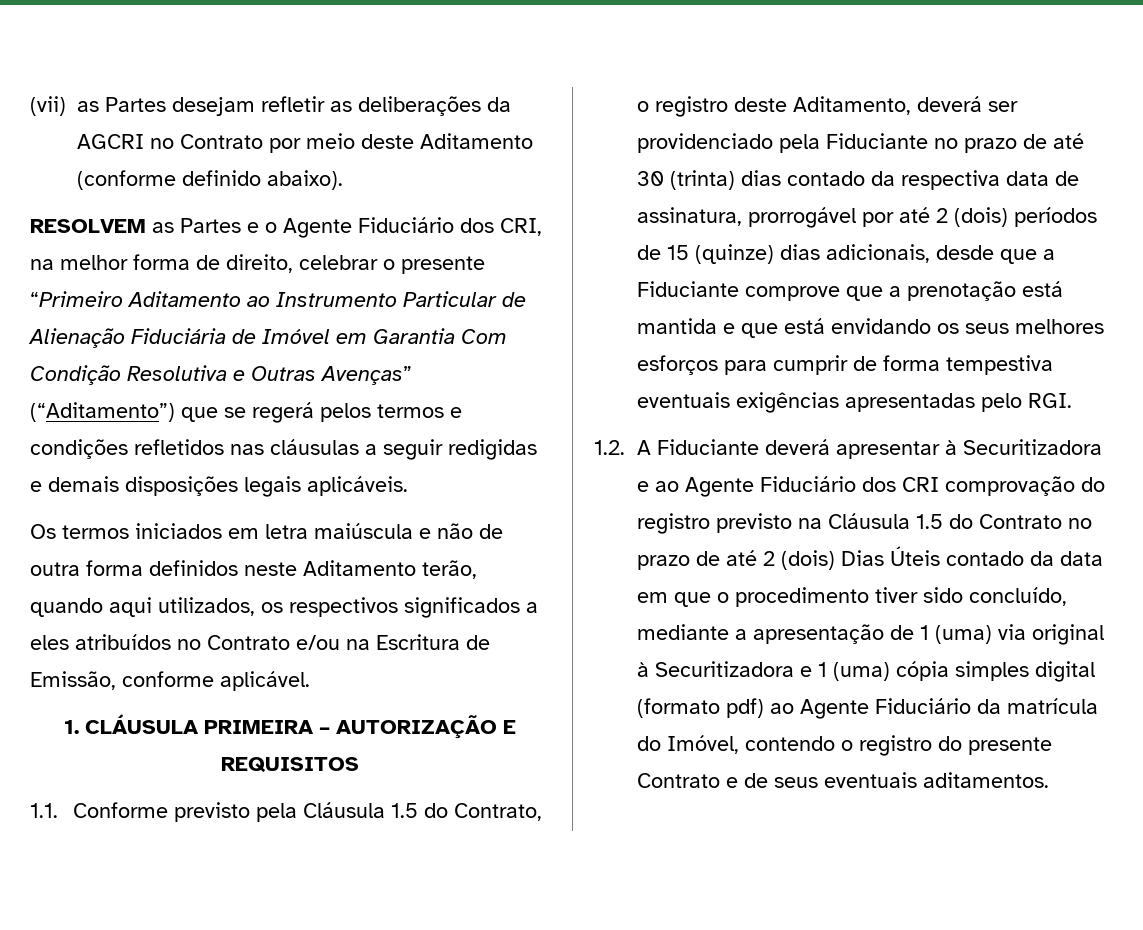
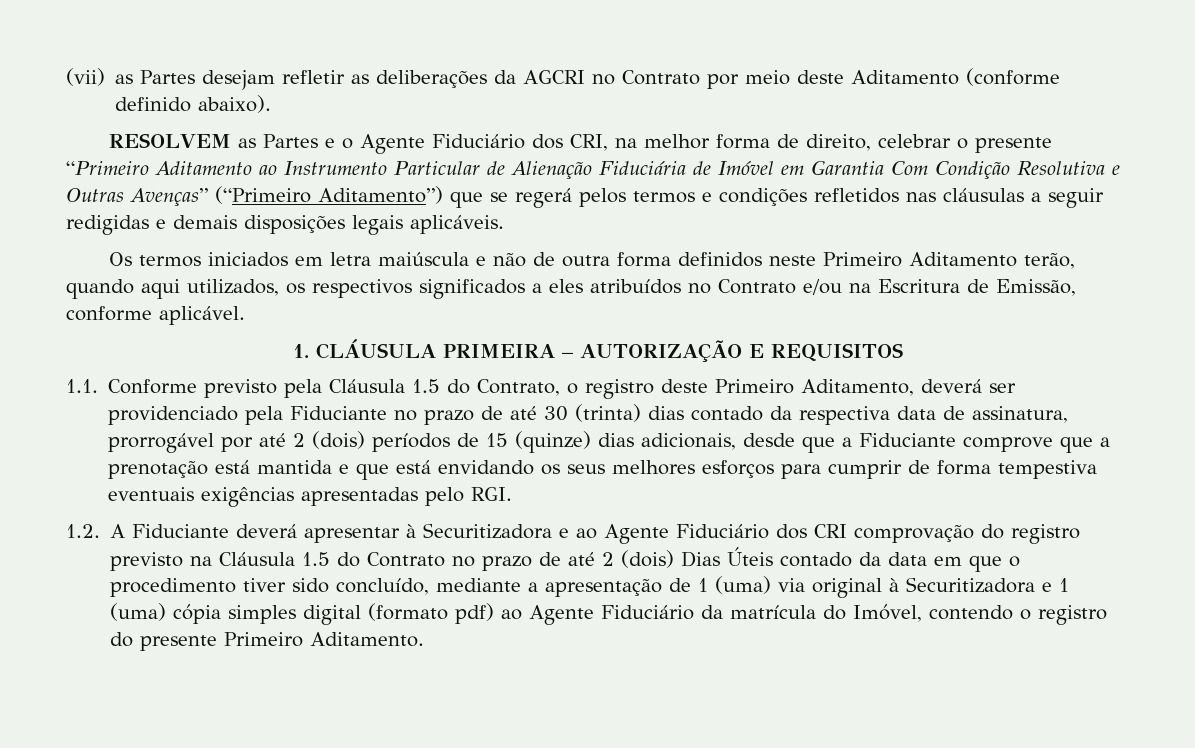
[30,402,175,422] (“Aditamento”) -> [214,186,443,204] (“Primeiro Aditamento”)
(297, 569) none -> [822,252,902,267] Primeiro
(788, 104) none -> [715,379,795,394] Primeiro
[637,772,1050,788] Contrato e de seus eventuais aditamentos. -> [224,632,425,647] Primeiro Aditamento.

